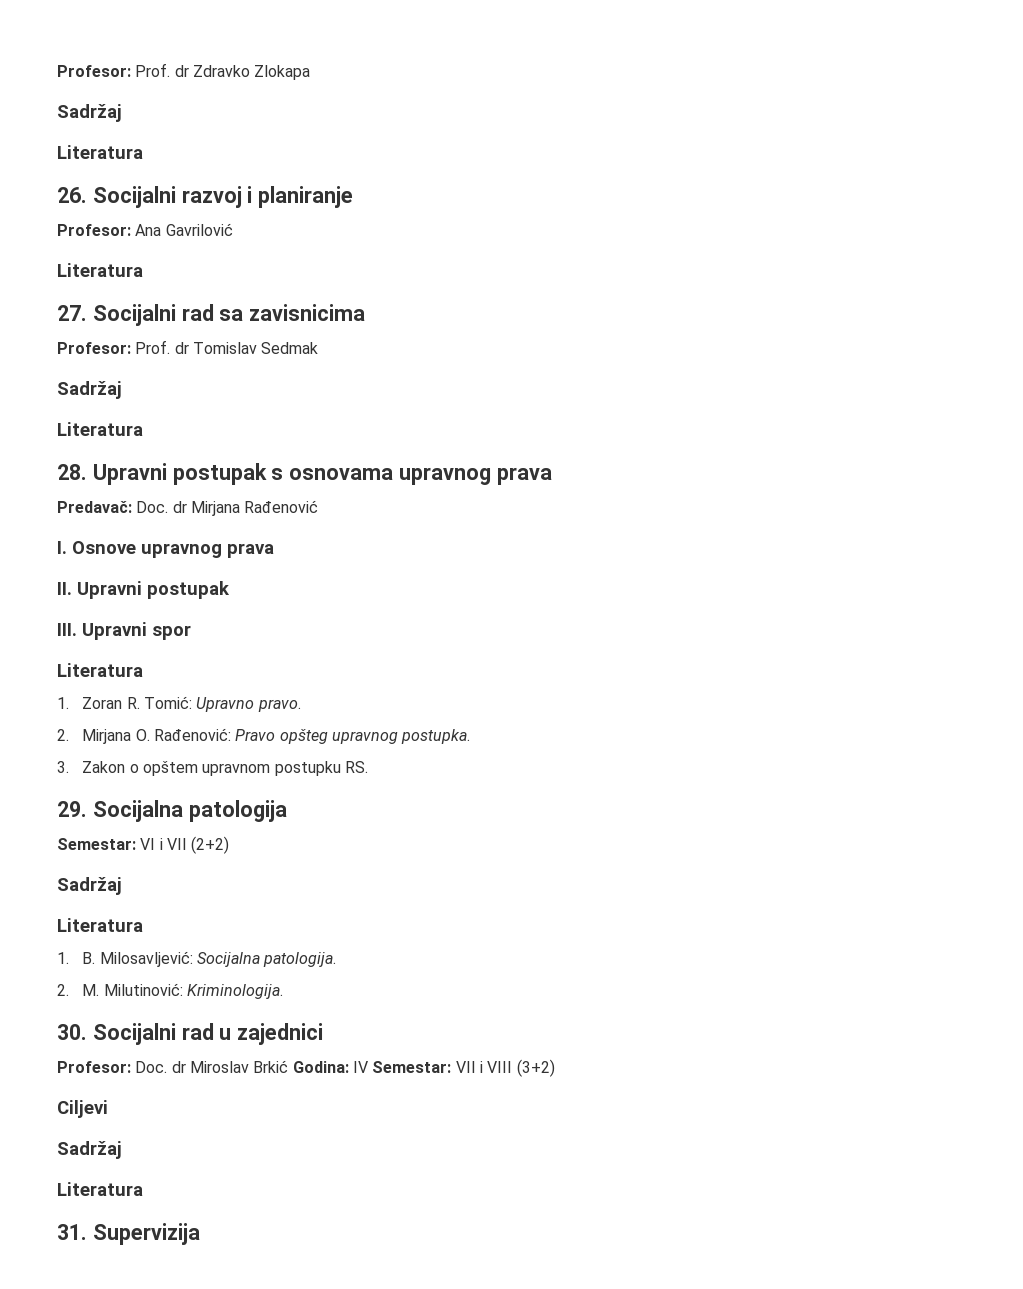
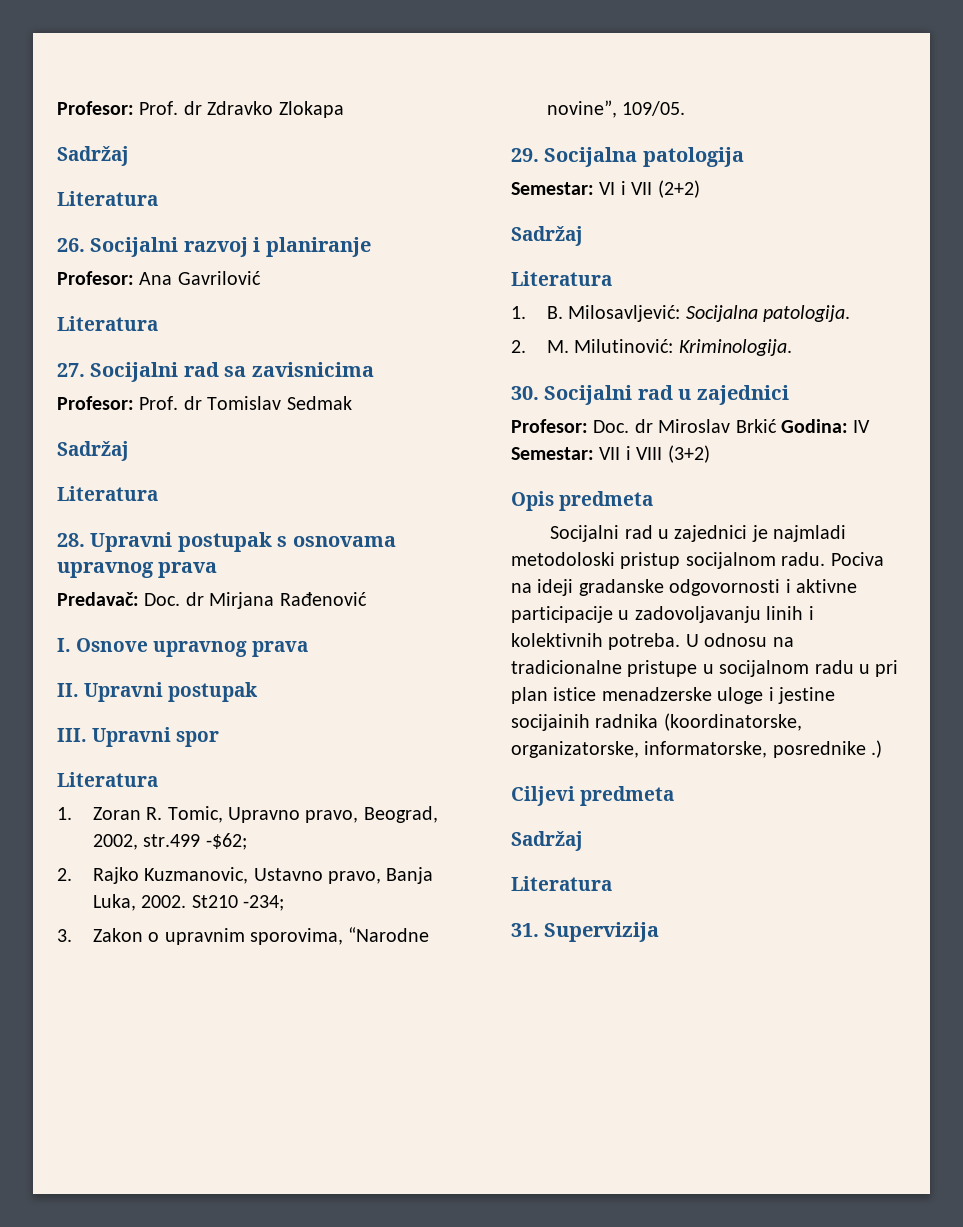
[144,696,301,712] [57,728,471,744] [57,761,368,776] Tomić: Upravno pravo. // 2. Mirjana O. Rađenović: Pravo opšteg upravnog postupka. // 3. Zakon o opštem upravnom postupku RS. -> [167,806,438,823] [92,833,247,850] [57,867,434,884] [92,894,285,911] [57,927,430,945] [546,100,686,118] Tomic, Upravno pravo, Beograd, 2002, str.499 -$62; // 2. Rajko Kuzmanovic, Ustavno pravo, Banja Luka, 2002. St210 -234; // 3. Zakon o upravnim sporovima, “Narodne novine”, 109/05.
(555, 1068) none -> [511,491,654,511] [550,525,847,542] [511,552,884,569] [511,579,857,596] [511,606,814,623] [511,633,794,650] [511,660,899,677] [511,687,835,704] [511,713,802,731] [511,740,883,758] // Opis predmeta // Socijalni rad u zajednici je najmladi metodoloski pristup socijalnom radu. Pociva na ideji gradanske odgovornosti i aktivne participacije u zadovoljavanju linih i kolektivnih potreba. U odnosu na tradicionalne pristupe u socijalnom radu u pri plan istice menadzerske uloge i jestine socijainih radnika (koordinatorske, organizatorske, informatorske, posrednike .)
(108, 1109) none -> [580,786,675,806] predmeta

